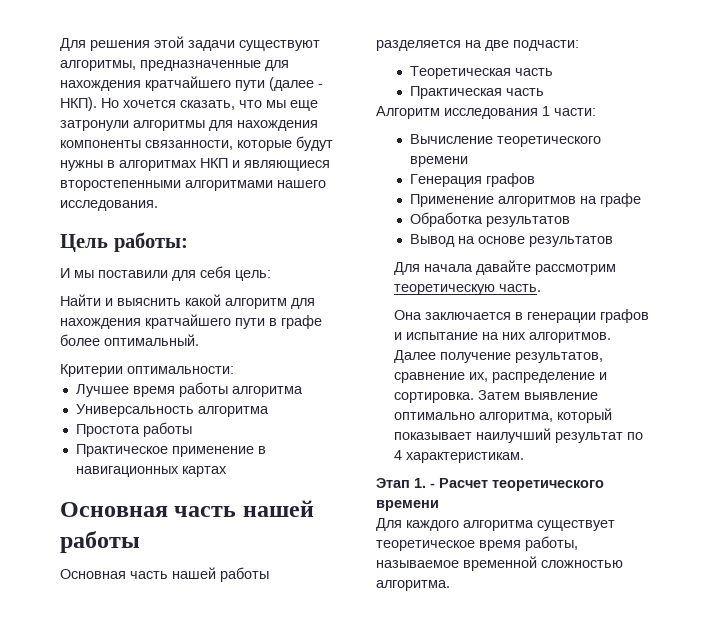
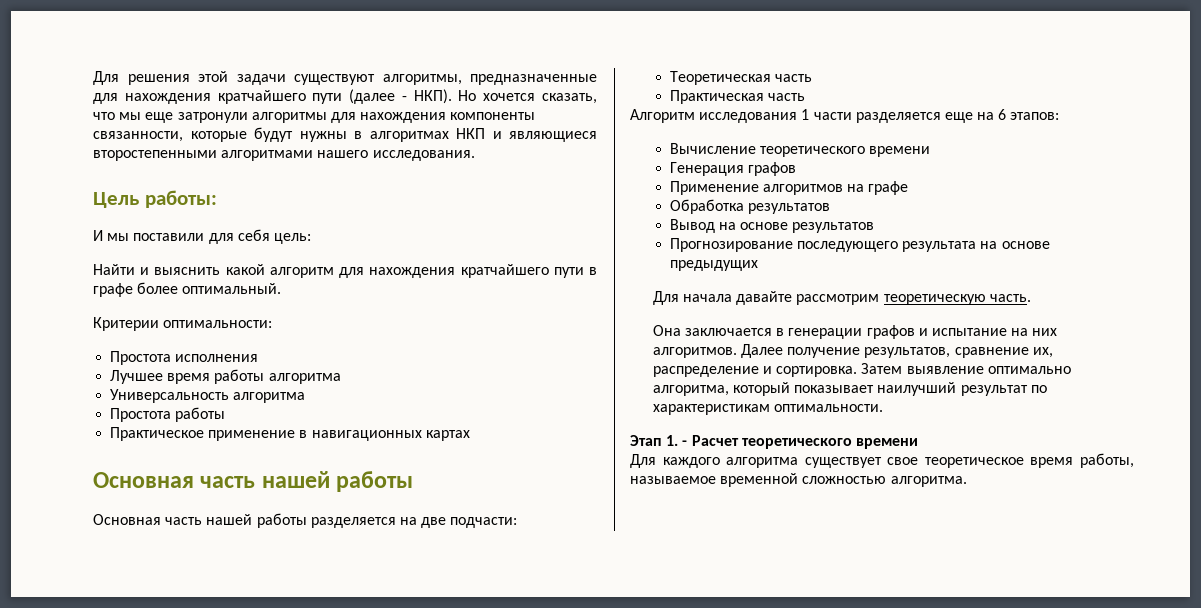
(234, 370) none -> [110,351,259,365] // Простота исполнения
[554,108,596,116] части: -> [813,109,1060,123] части разделяется еще на 6 этапов:
(613, 241) none -> [669,238,1050,252] [669,260,758,271] // Прогнозирование последующего результата на основе предыдущих
[393,450,524,463] 4 характеристикам. -> [652,404,883,415] характеристикам оптимальности.
(615, 525) none -> [887,457,919,465] свое

